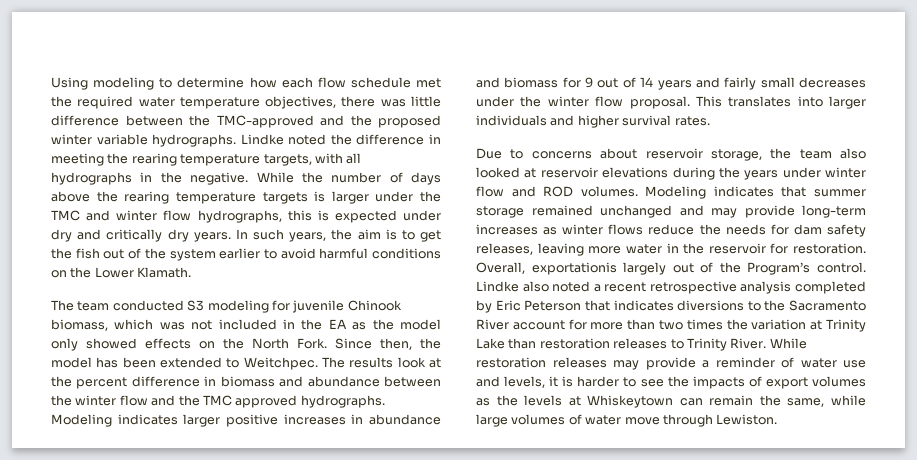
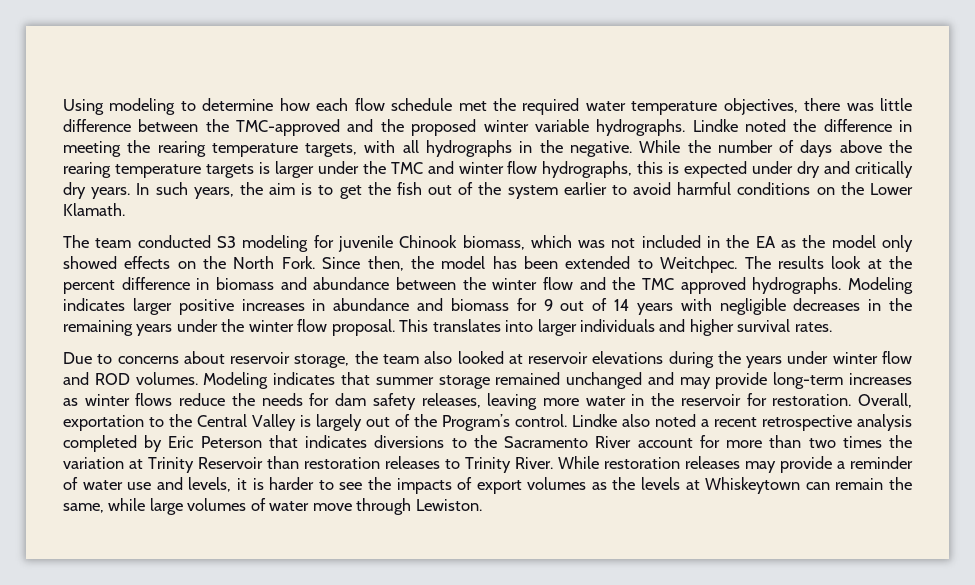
[695,77,866,90] and fairly small decreases -> [680,298,913,315] [63,320,173,336] with negligible decreases in the remaining years
[531,262,617,275] exportationis -> [63,414,312,431] exportation to the Central Valley is
[476,338,505,349] Lake -> [198,457,263,469] Reservoir

